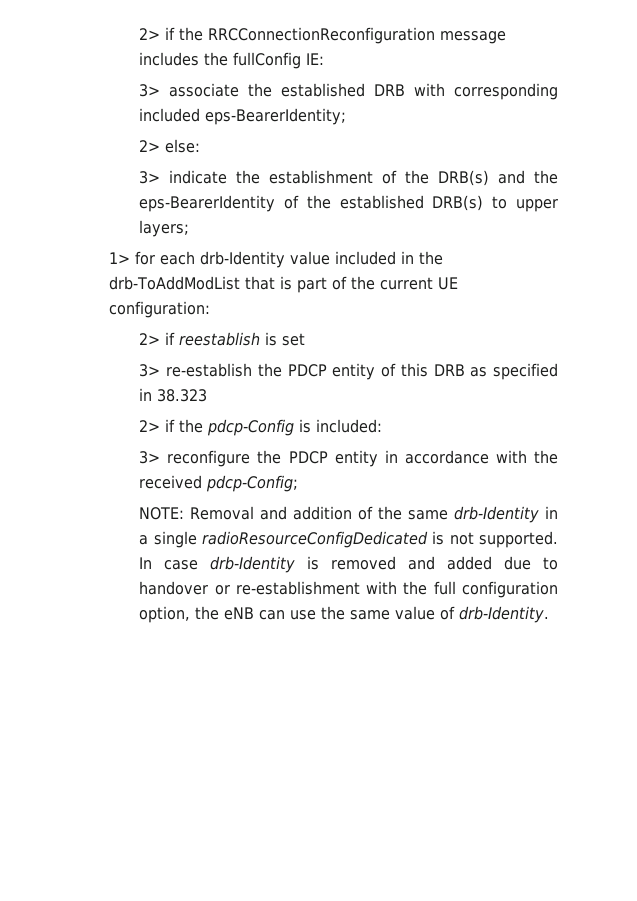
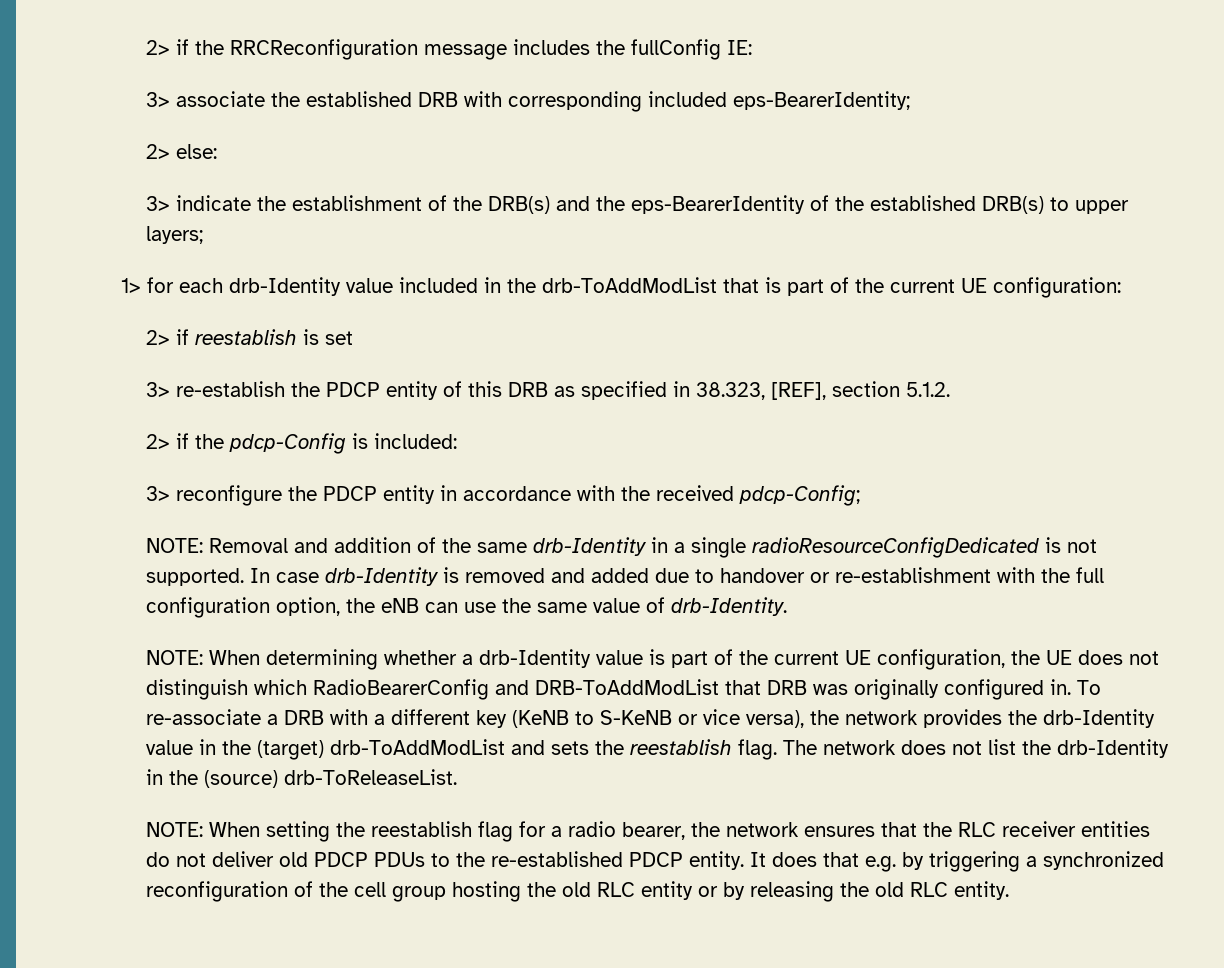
[139,27,436,44] 2> if the RRCConnectionReconfiguration -> [146,39,419,60] 2> if the RRCReconfiguration
[157,389,208,402] 38.323 -> [696,381,951,400] 38.323, [REF], section 5.1.2.
(550, 614) none -> [146,649,1160,670] [146,679,1102,700] [146,709,1156,728] [146,739,1170,760] [146,769,458,788] [146,821,1151,842] [146,851,1165,872] [146,881,1010,902] // NOTE: When determining whether a drb-Identity value is part of the current UE configuration, the UE does not distinguish which RadioBearerConfig and DRB-ToAddModList that DRB was originally configured in. To re-associate a DRB with a different key (KeNB to S-KeNB or vice versa), the network provides the drb-Identity value in the (target) drb-ToAddModList and sets the reestablish flag. The network does not list the drb-Identity in the (source) drb-ToReleaseList. // NOTE: When setting the reestablish flag for a radio bearer, the network ensures that the RLC receiver entities do not deliver old PDCP PDUs to the re-established PDCP entity. It does that e.g. by triggering a synchronized reconfiguration of the cell group hosting the old RLC entity or by releasing the old RLC entity.

